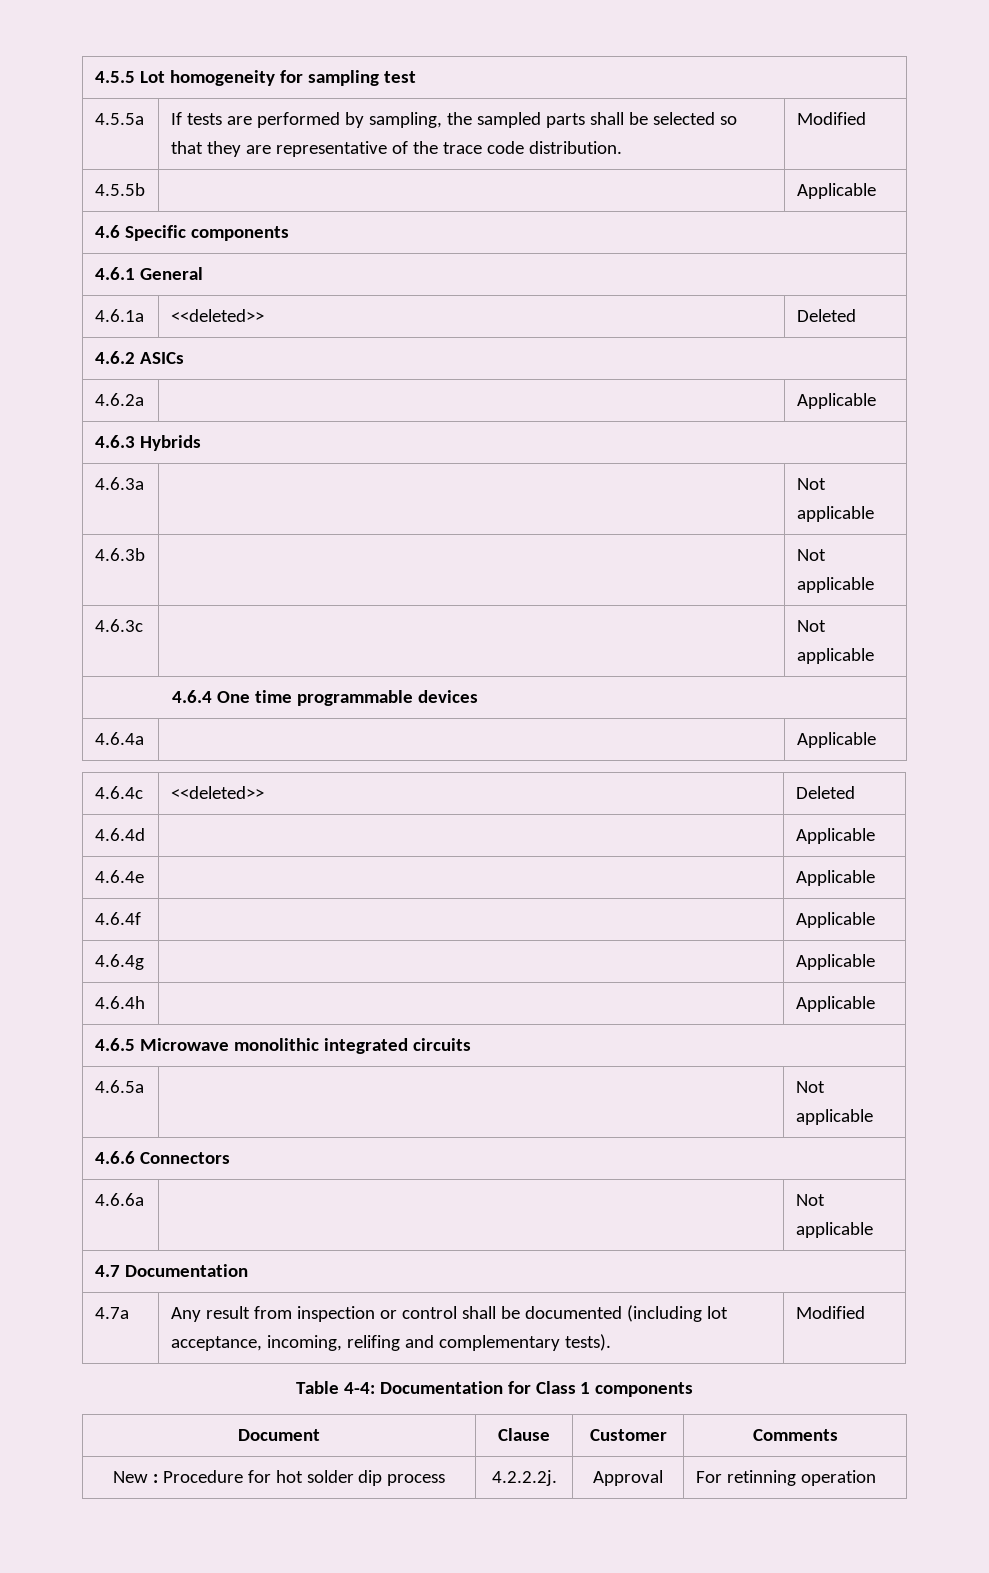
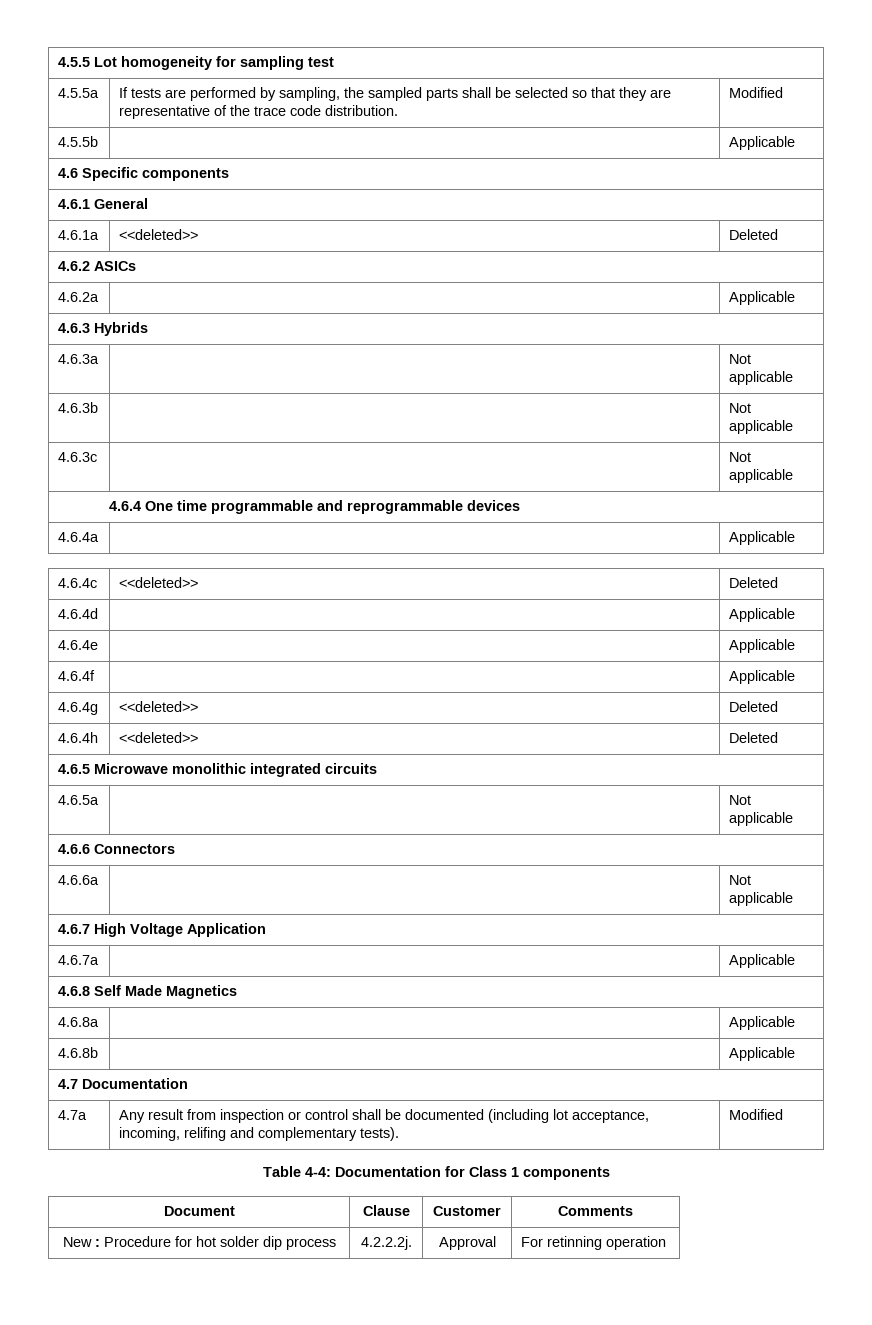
(413, 698) none -> [316,500,463,514] and reprogrammable
[795,954,875,970] | Applicable -> [119,701,199,712] [729,701,779,712] <<deleted>> | Deleted
[795,996,875,1012] | Applicable -> [119,732,199,743] [729,732,779,743] <<deleted>> | Deleted
(873, 1230) none -> [58,923,267,937] [58,955,100,965] [729,954,796,968] [58,985,238,999] [58,1017,100,1027] [729,1016,796,1030] [58,1047,99,1058] [729,1047,796,1061] // 4.6.7 High Voltage Application // 4.6.7a | | Applicable // 4.6.8 Self Made Magnetics // 4.6.8a | | Applicable // 4.6.8b | | Applicable

